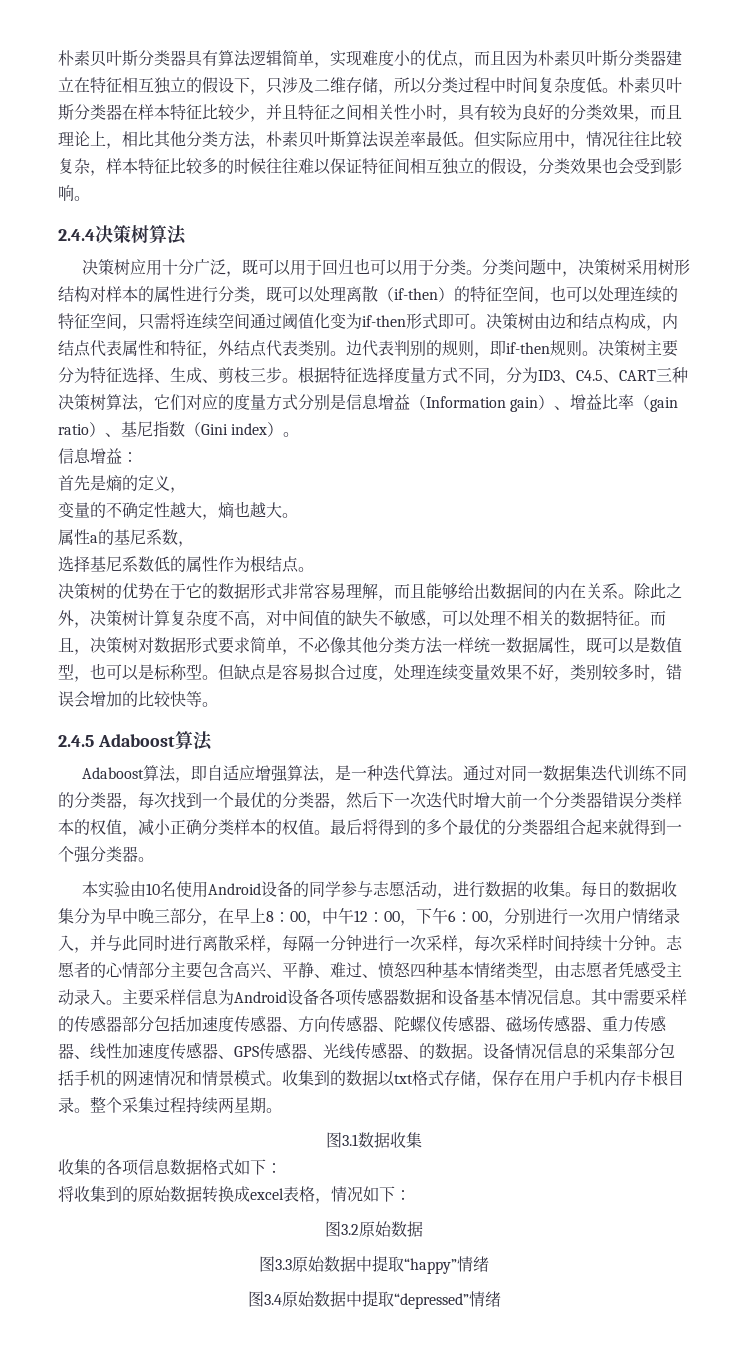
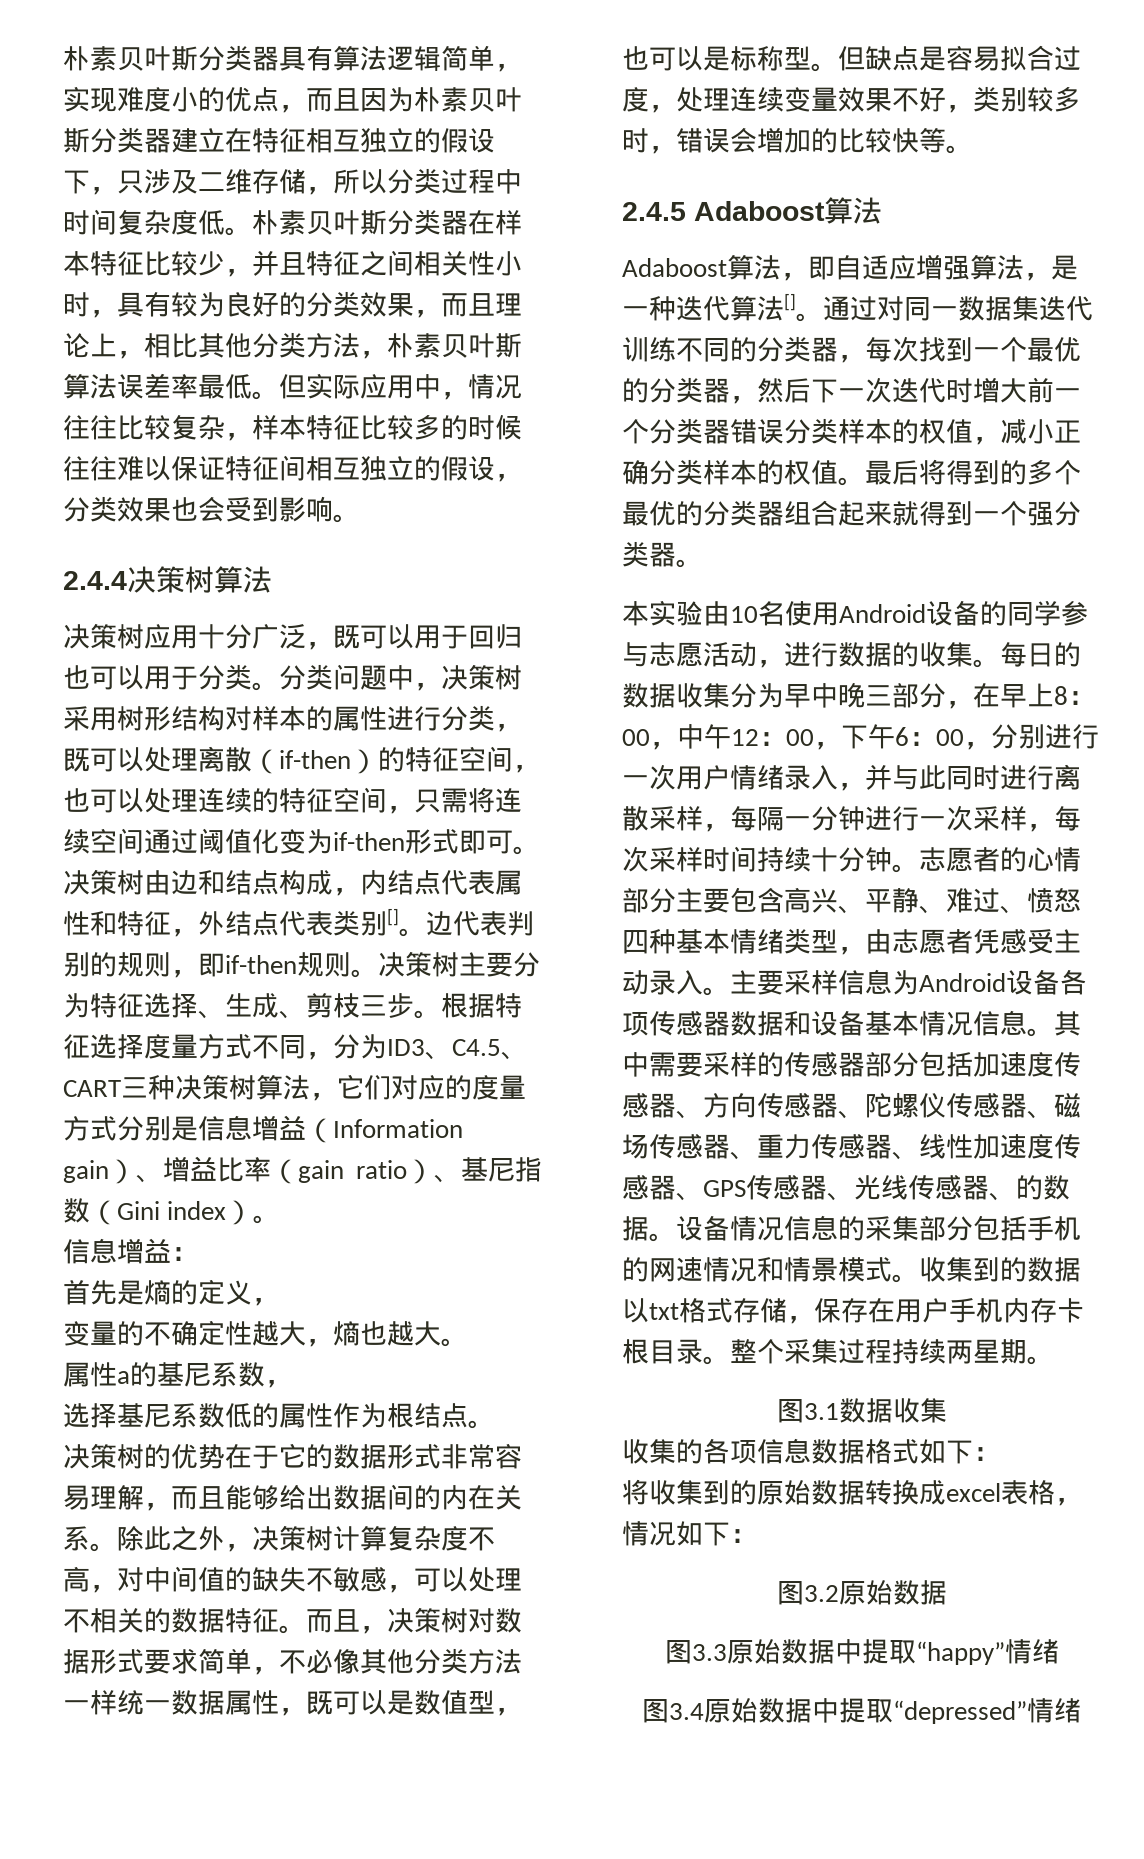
(330, 348) none -> [387,908,399,926] []
(448, 773) none -> [784,293,796,311] []

